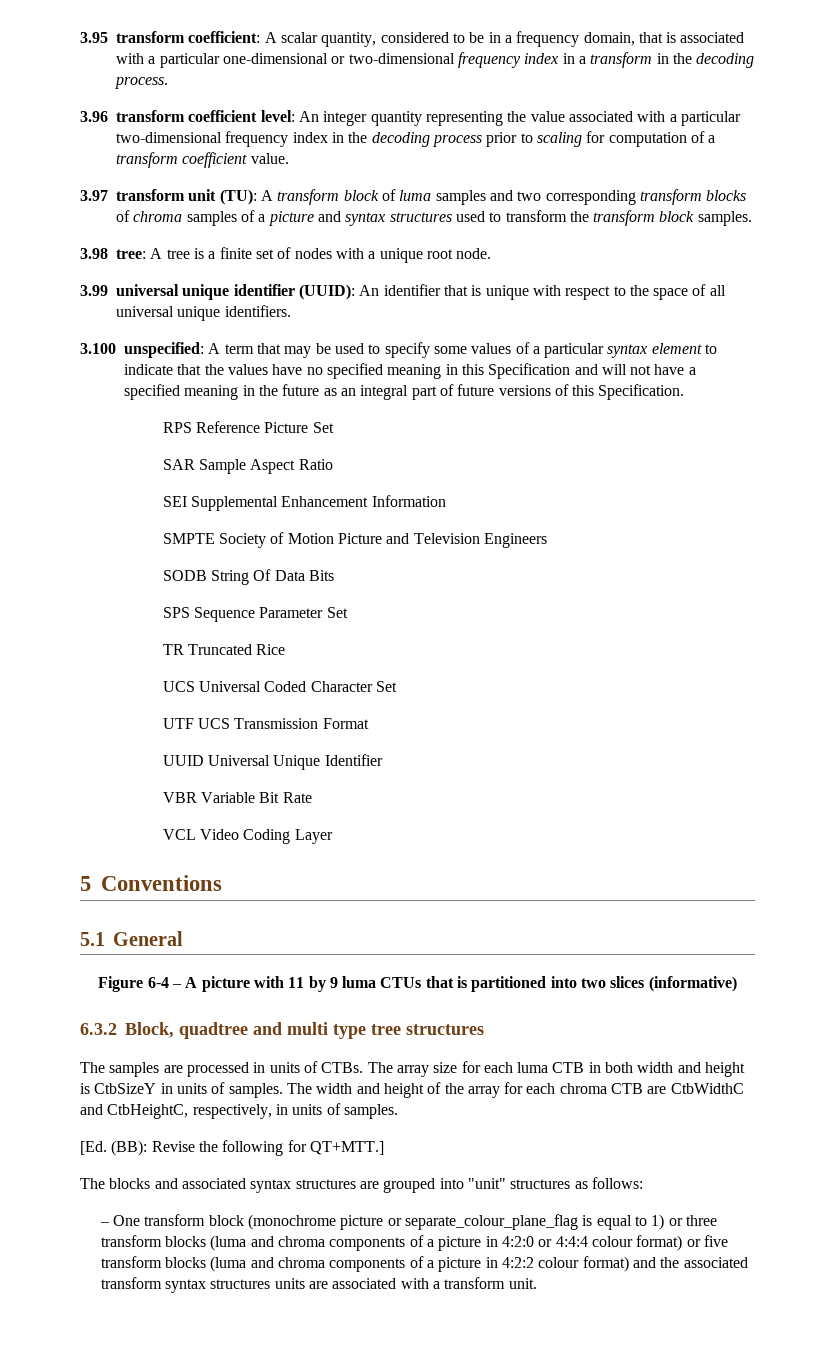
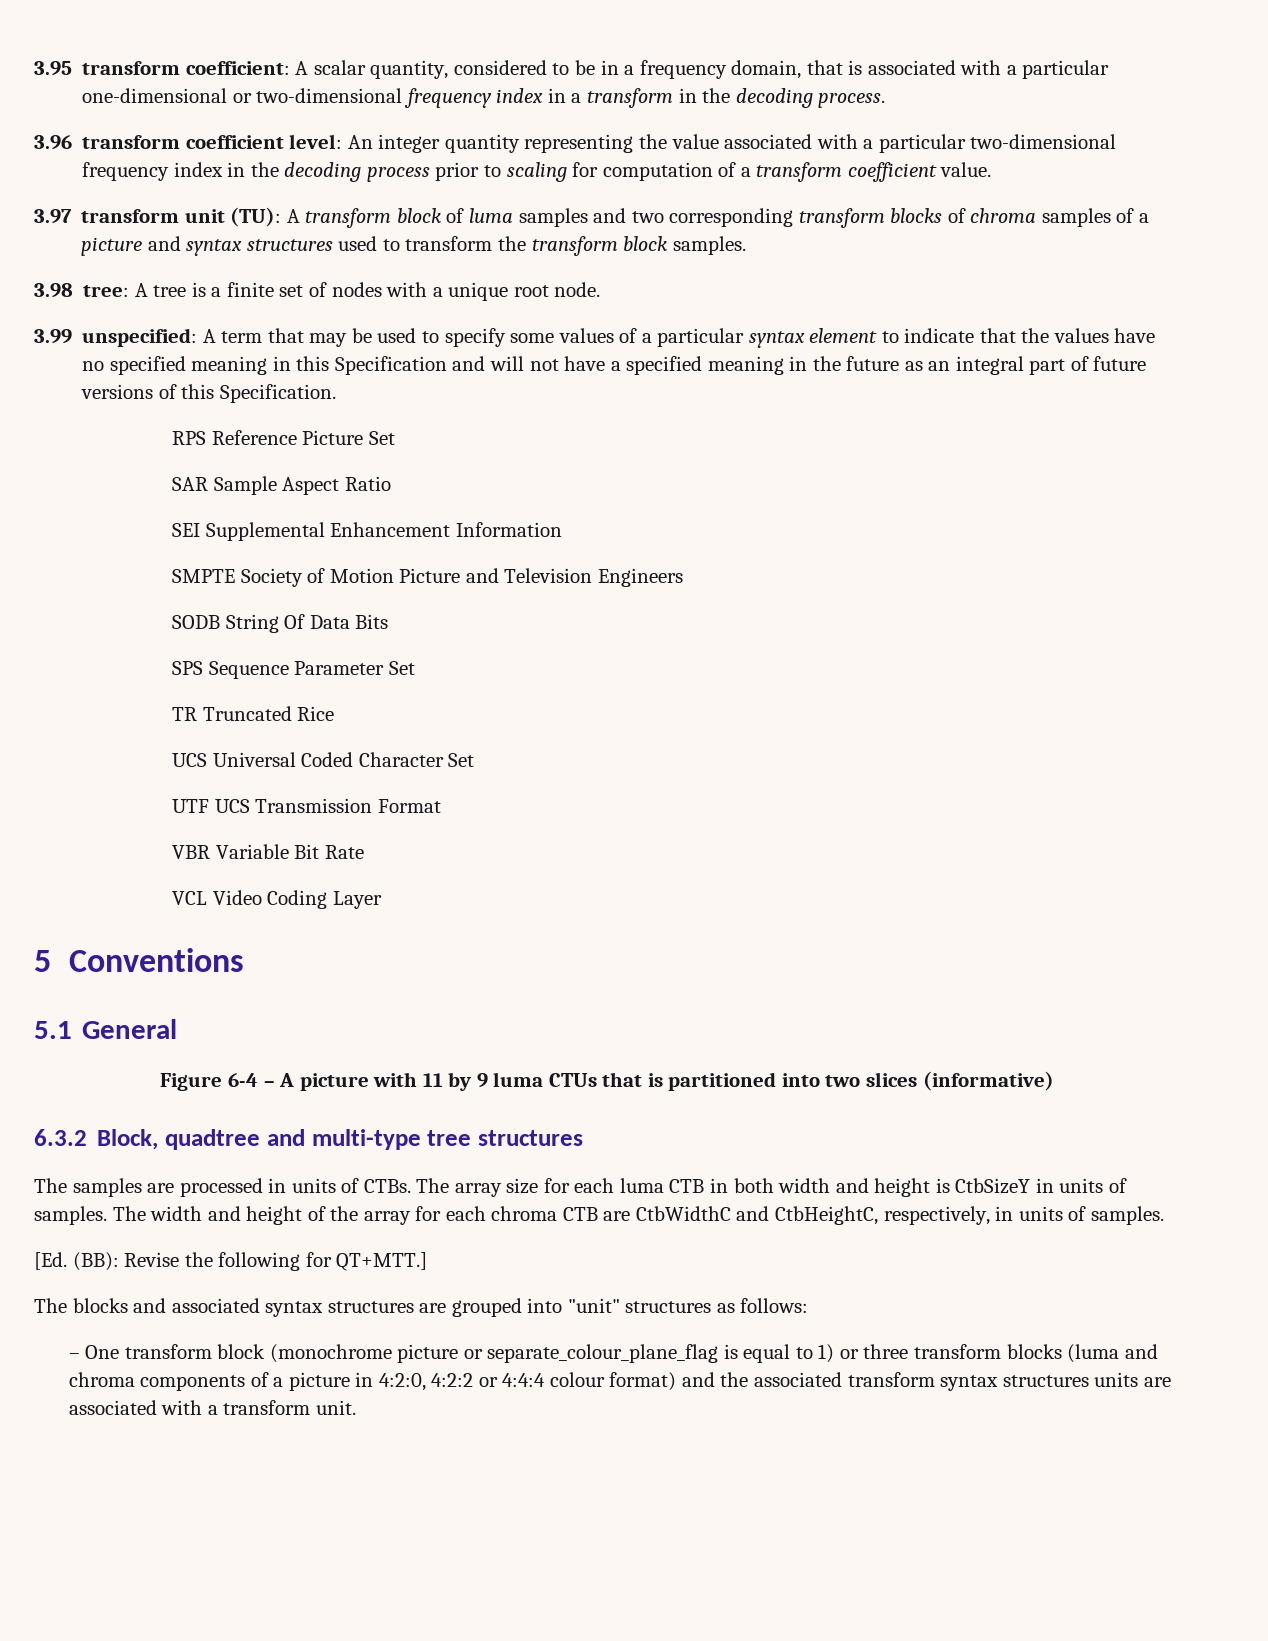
[116,284,726,300] [116,305,291,321] [80,343,116,354] universal unique identifier (UUID): An identifier that is unique with respect to the space of all universal unique identifiers. // 3.100 -> (72, 336) none
[162,754,383,770] // UUID Universal Unique Identifier -> (441, 806) none
[287,1022,366,1039] multi type -> [311,1129,421,1150] multi-type
[501,1236,534,1247] 4:2:0 -> [378,1373,474,1391] 4:2:0, 4:2:2
[686,1235,728,1247] [100,1256,629,1272] or five transform blocks (luma and chroma components of a picture in 4:2:2 colour format) -> (677, 1381) none

